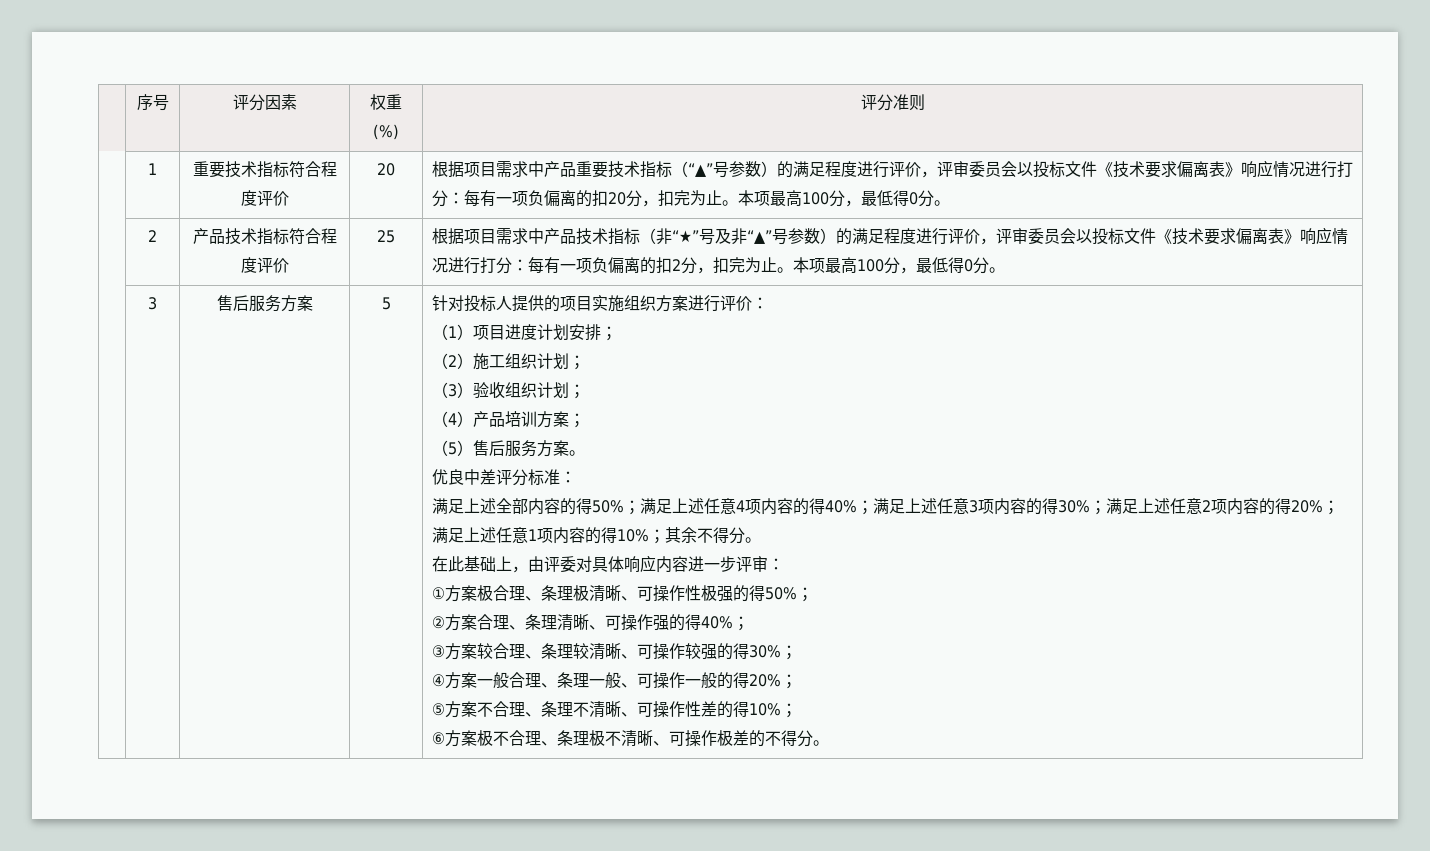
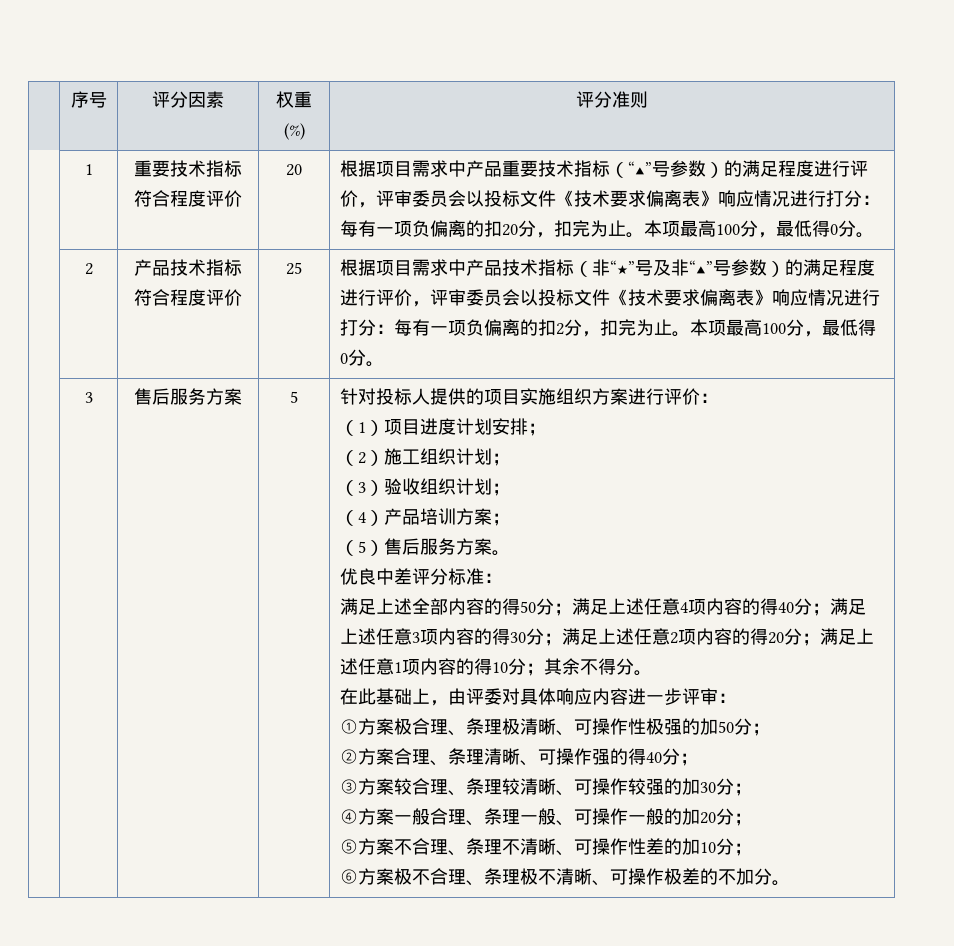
[591,500,624,513] 50% -> [520,598,555,615] 50分
[824,500,857,513] 40% -> [778,598,813,615] 40分
[1057,500,1090,513] 30% -> [510,628,545,645] 30分
[1290,500,1323,513] 20% -> [768,628,803,645] 20分
[616,529,649,542] 10% -> [492,658,527,675] 10分
[748,585,797,601] 得50% -> [700,718,753,735] 加50分
[700,616,733,629] 40% -> [646,748,681,765] 40分
[732,643,781,659] 得30% -> [682,778,735,795] 加30分
[732,672,781,688] 得20% -> [682,808,735,825] 加20分
[732,701,781,717] 得10% -> [682,838,735,855] 加10分
[780,730,797,746] 得 -> [736,868,755,885] 加

